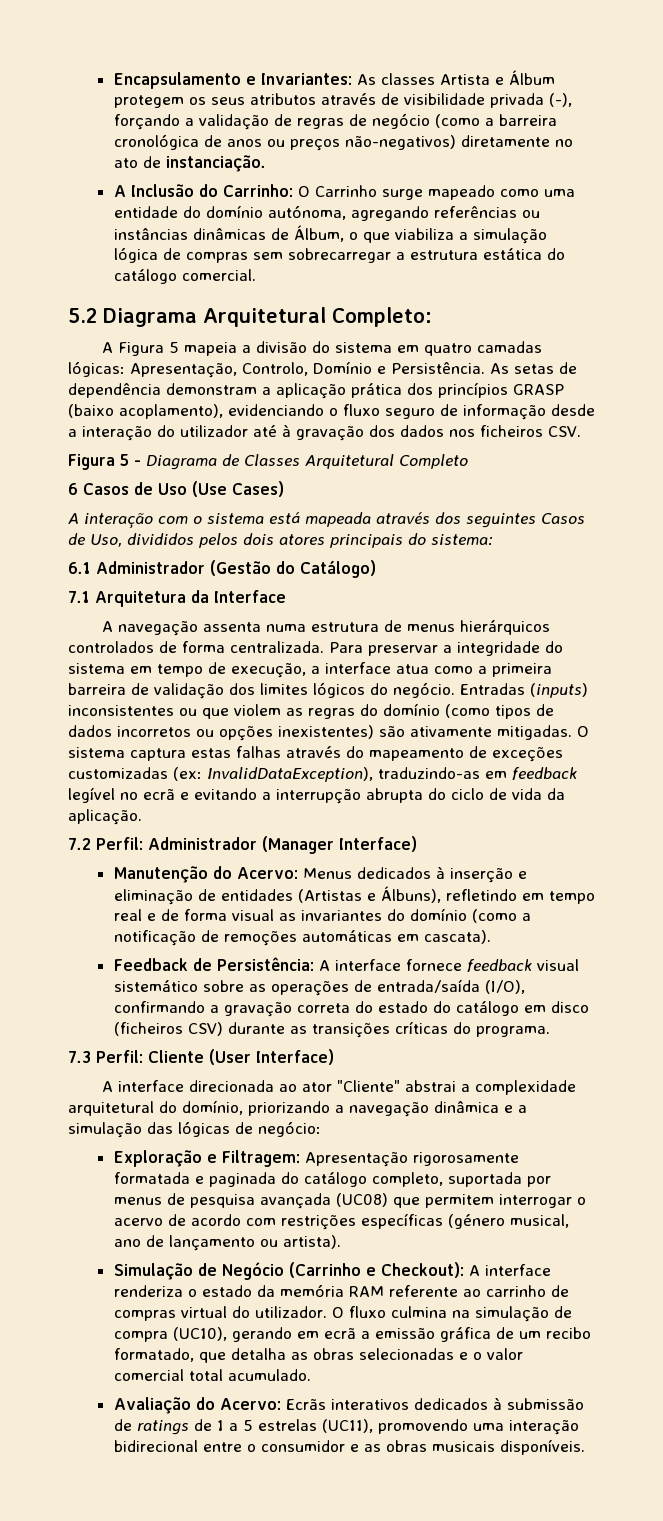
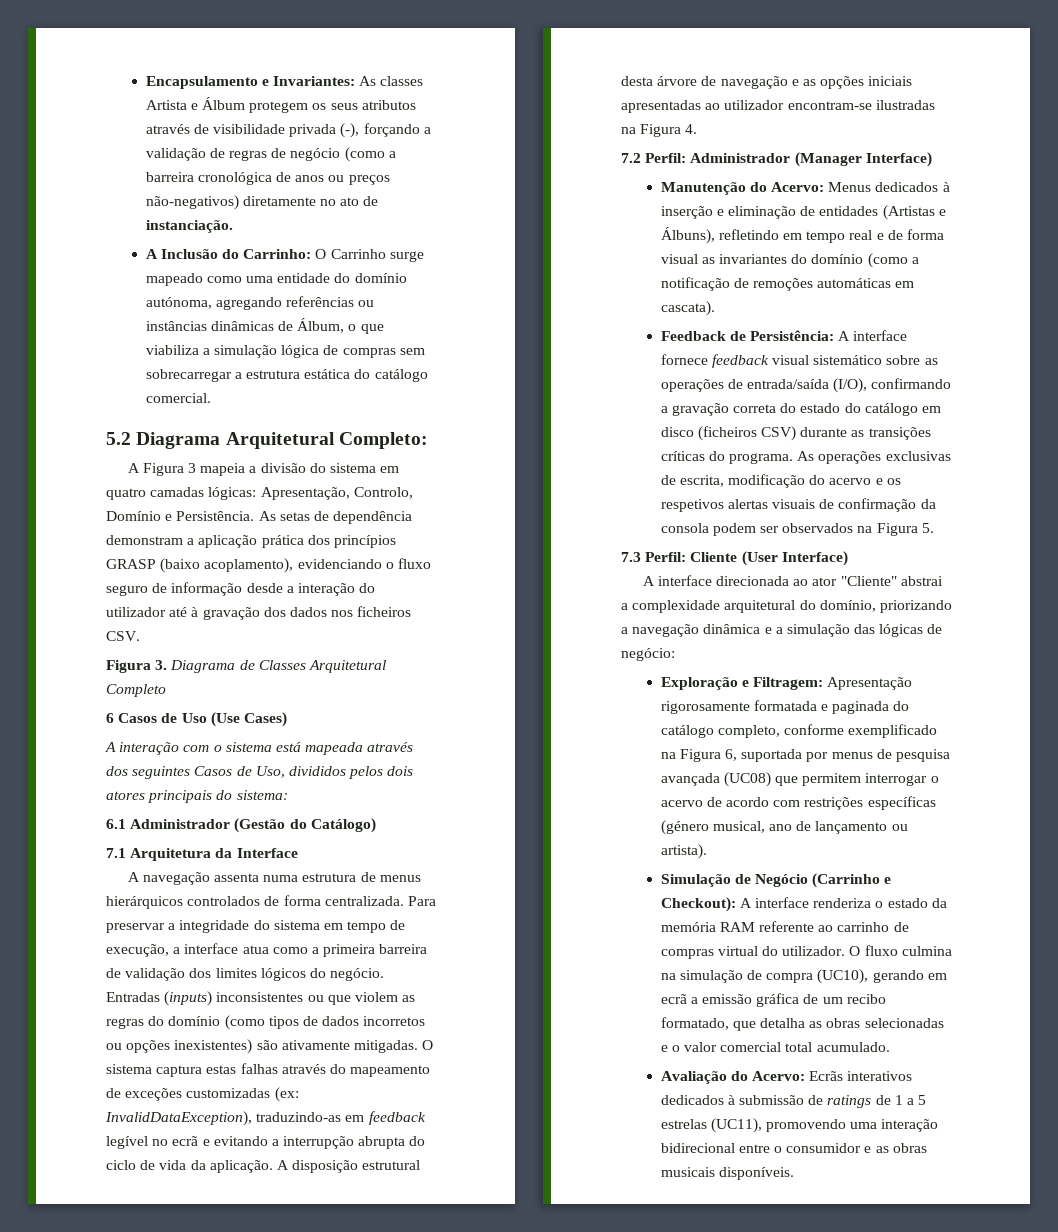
[168,342,179,353] 5 -> [187,463,196,473] 3
[120,454,141,466] 5 - -> [155,660,168,670] 3.
(142, 817) none -> [276,1160,421,1173] [621,76,913,89] [621,100,935,113] [621,124,698,137] A disposição estrutural desta árvore de navegação e as opções iniciais apresentadas ao utilizador encontram-se ilustradas na Figura 4.
(550, 1031) none -> [797,451,951,464] [660,474,901,488] [660,498,936,512] [660,523,934,536] As operações exclusivas de escrita, modificação do acervo e os respetivos alertas visuais de confirmação da consola podem ser observados na Figura 5.
(443, 1179) none -> [784,724,938,738] [660,749,738,762] conforme exemplificado na Figura 6,

